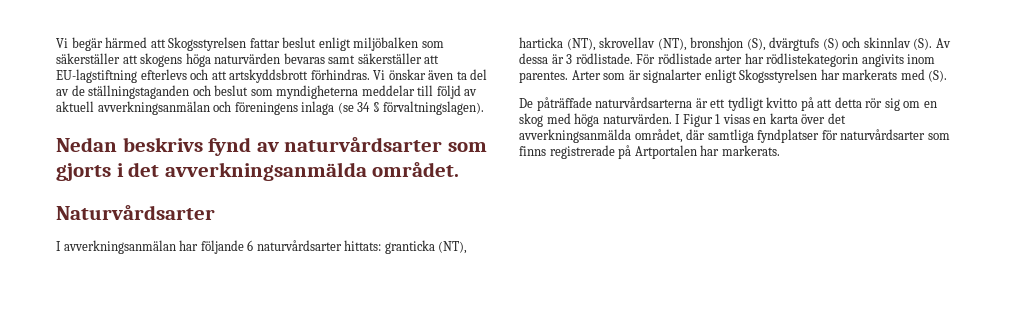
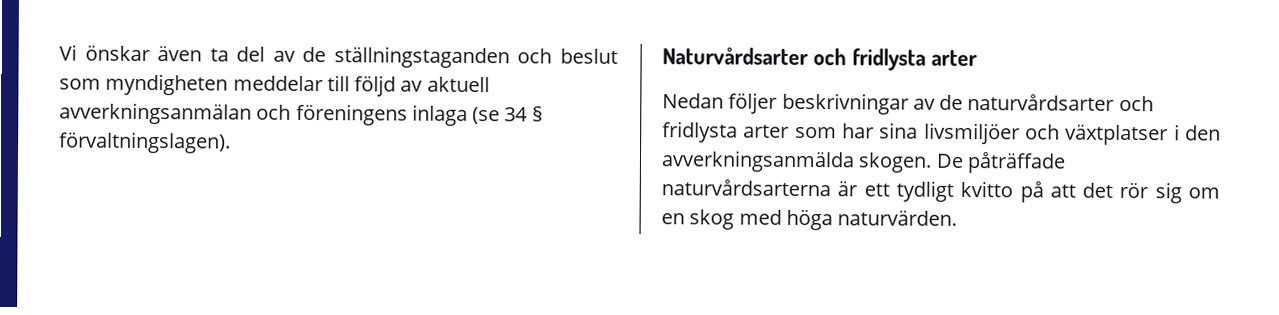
[56,37,444,51] [56,53,440,67] [56,69,386,83] Vi begär härmed att Skogsstyrelsen fattar beslut enligt miljöbalken som säkerställer att skogens höga naturvärden bevaras samt säkerställer att EU-lagstiftning efterlevs och att artskyddsbrott förhindras. Vi -> [59,44,77,61] Vi
[276,85,359,99] myndigheterna -> [105,73,229,96] myndigheten
[56,137,487,156] [56,162,460,181] [56,205,215,220] [56,240,468,254] [519,37,951,51] [519,53,936,67] [519,69,948,83] Nedan beskrivs fynd av naturvårdsarter som gjorts i det avverkningsanmälda området. // Naturvårdsarter // I avverkningsanmälan har följande 6 naturvårdsarter hittats: granticka (NT), harticka (NT), skrovellav (NT), bronshjon (S), dvärgtufs (S) och skinnlav (S). Av dessa är 3 rödlistade. För rödlistade arter har rödlistekategorin angivits inom parentes. Arter som är signalarter enligt Skogsstyrelsen har markerats med (S). // -> [662,47,978,71] [662,92,1154,115] [662,121,1221,146] [661,150,933,173] Naturvårdsarter och fridlysta arter // Nedan följer beskrivningar av de naturvårdsarter och fridlysta arter som har sina livsmiljöer och växtplatser i den avverkningsanmälda skogen.
[834,97,862,108] detta -> [1082,182,1114,198] det
[675,113,846,127] [519,129,950,143] [519,145,780,159] I Figur 1 visas en karta över det avverkningsanmälda området, där samtliga fyndplatser för naturvårdsarter som finns registrerade på Artportalen har markerats. -> (958, 218) none

